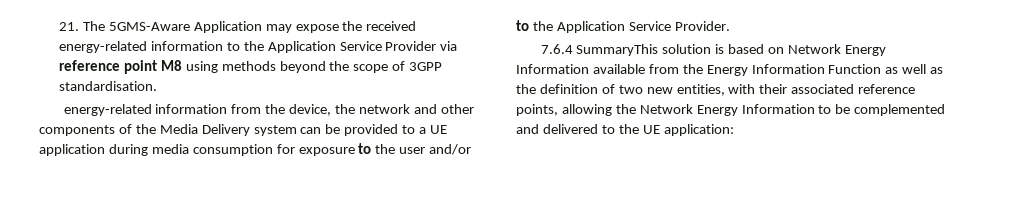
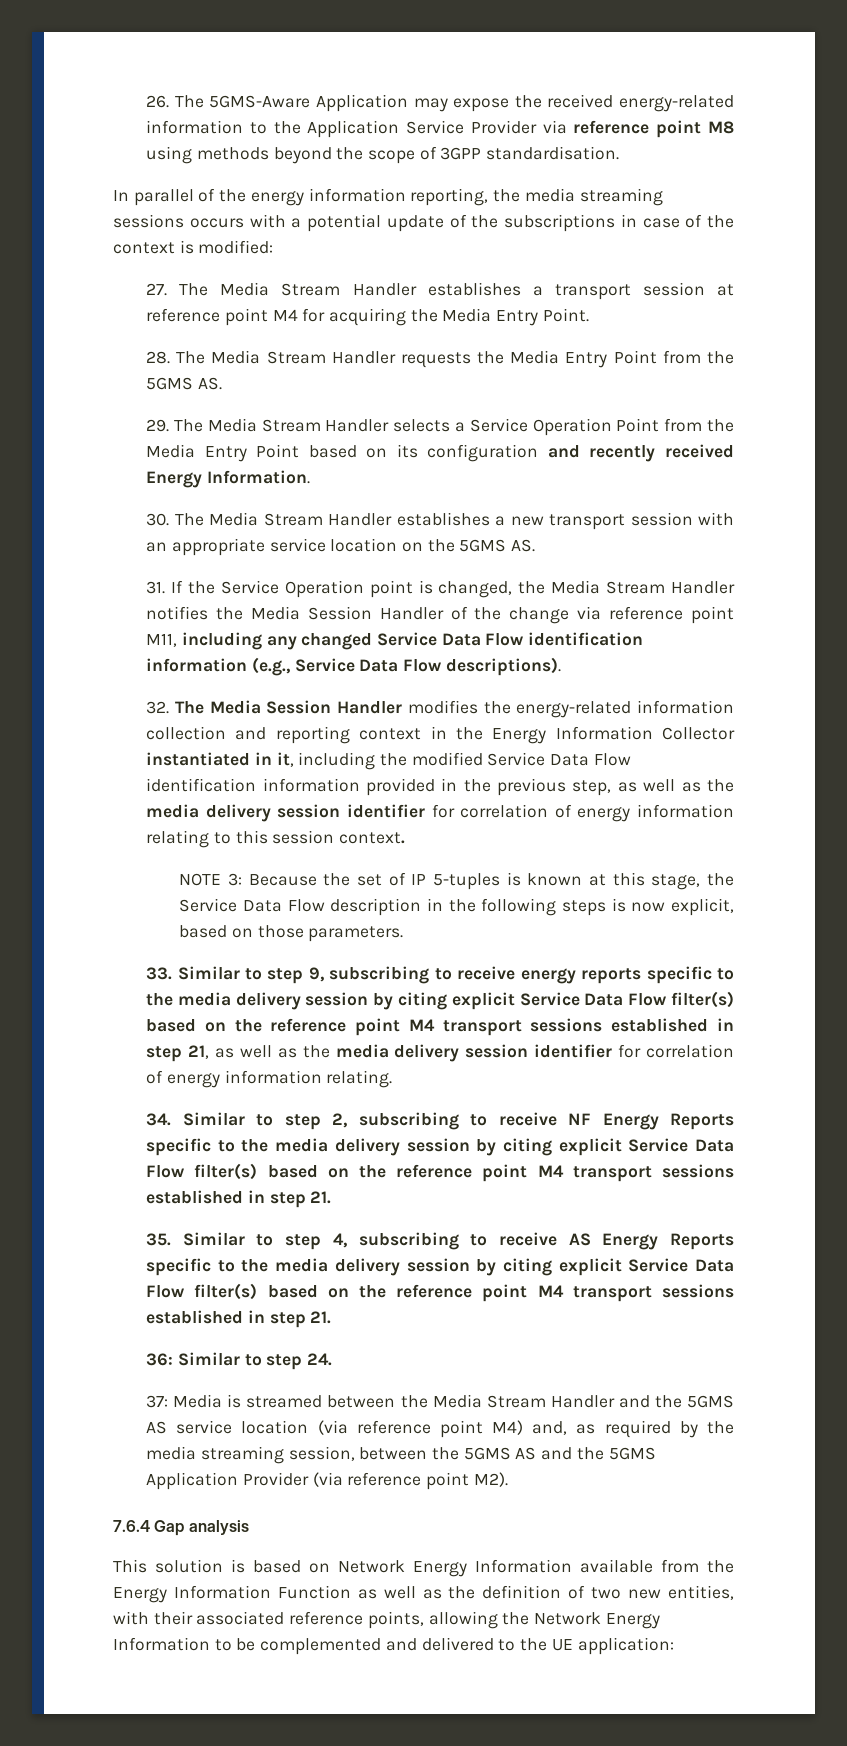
[58,22,79,31] 21. -> [146,95,170,108] 26.
[63,104,474,116] [39,124,448,136] [39,143,472,156] [516,20,730,33] [540,44,659,56] energy-related information from the device, the network and other components of the Media Delivery system can be provided to a UE application during media consumption for exposure to the user and/or to the Application Service Provider. // 7.6.4 SummaryThis -> [113,188,663,206] [113,214,734,232] [113,240,274,254] [146,282,734,300] [146,308,589,326] [146,350,734,368] [146,377,222,390] [146,418,734,436] [146,444,734,462] [146,470,310,488] [146,512,734,530] [146,538,536,556] [146,580,735,598] [146,606,735,624] [146,632,644,650] [146,657,561,676] [146,700,734,718] [146,726,735,744] [146,752,631,770] [146,778,735,796] [146,804,734,822] [146,830,406,848] [179,872,735,890] [179,898,735,916] [179,925,404,942] [146,966,734,984] [146,991,734,1010] [146,1018,734,1036] [146,1044,734,1062] [146,1070,393,1088] [146,1112,734,1130] [146,1138,734,1156] [146,1163,734,1182] [146,1190,332,1208] [146,1232,734,1250] [146,1258,734,1276] [146,1283,734,1302] [146,1310,332,1328] [146,1352,333,1370] [146,1394,735,1408] [146,1420,734,1438] [146,1446,656,1464] [146,1472,508,1490] [113,1520,249,1536] [113,1559,147,1573] In parallel of the energy information reporting, the media streaming sessions occurs with a potential update of the subscriptions in case of the context is modified: // 27. The Media Stream Handler establishes a transport session at reference point M4 for acquiring the Media Entry Point. // 28. The Media Stream Handler requests the Media Entry Point from the 5GMS AS. // 29. The Media Stream Handler selects a Service Operation Point from the Media Entry Point based on its configuration and recently received Energy Information. // 30. The Media Stream Handler establishes a new transport session with an appropriate service location on the 5GMS AS. // 31. If the Service Operation point is changed, the Media Stream Handler notifies the Media Session Handler of the change via reference point M11, including any changed Service Data Flow identification information (e.g., Service Data Flow descriptions). // 32. The Media Session Handler modifies the energy-related information collection and reporting context in the Energy Information Collector instantiated in it, including the modified Service Data Flow identification information provided in the previous step, as well as the media delivery session identifier for correlation of energy information relating to this session context. // NOTE 3: Because the set of IP 5-tuples is known at this stage, the Service Data Flow description in the following steps is now explicit, based on those parameters. // 33. Similar to step 9, subscribing to receive energy reports specific to the media delivery session by citing explicit Service Data Flow filter(s) based on the reference point M4 transport sessions established in step 21, as well as the media delivery session identifier for correlation of energy information relating. // 34. Similar to step 2, subscribing to receive NF Energy Reports specific to the media delivery session by citing explicit Service Data Flow filter(s) based on the reference point M4 transport sessions established in step 21. // 35. Similar to step 4, subscribing to receive AS Energy Reports specific to the media delivery session by citing explicit Service Data Flow filter(s) based on the reference point M4 transport sessions established in step 21. // 36: Similar to step 24. // 37: Media is streamed between the Media Stream Handler and the 5GMS AS service location (via reference point M4) and, as required by the media streaming session, between the 5GMS AS and the 5GMS Application Provider (via reference point M2). // 7.6.4 Gap analysis // This

